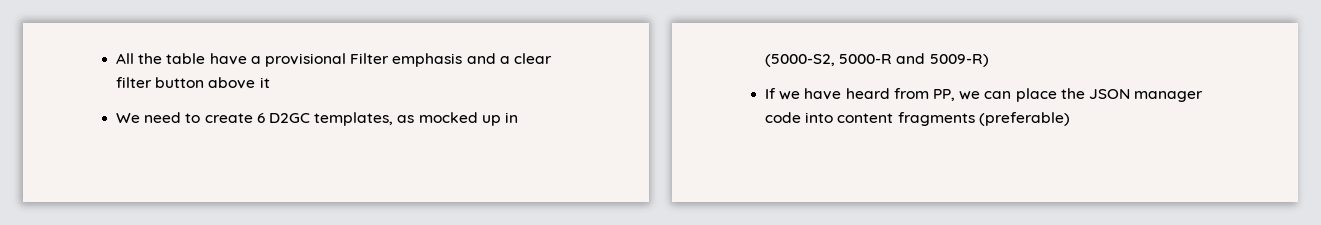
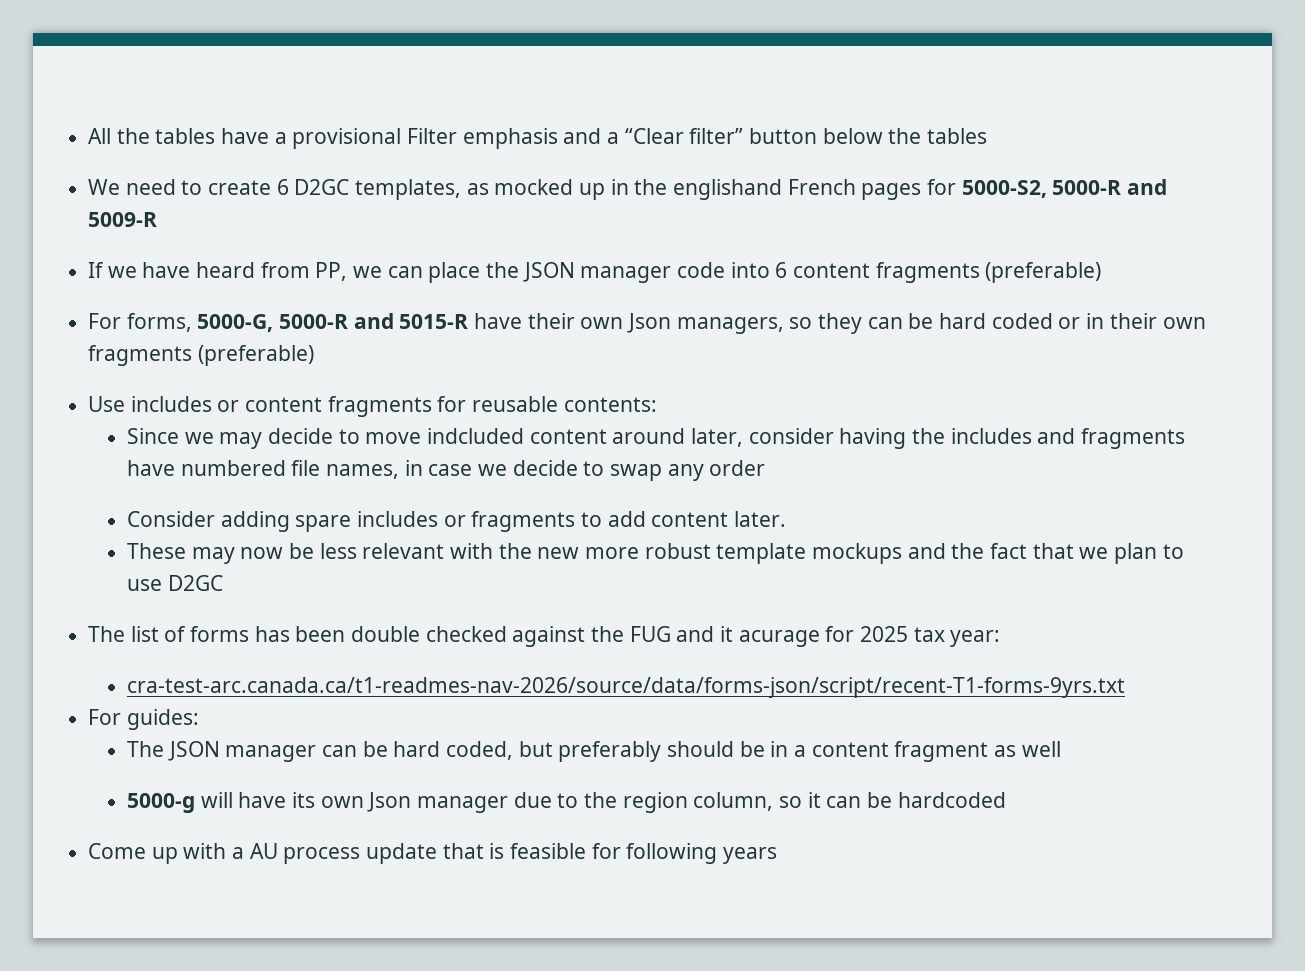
[166,53,206,64] table -> [155,128,216,144] tables
[513,53,552,64] [116,77,270,89] clear filter button above it -> [624,128,988,144] “Clear filter” button below the tables
[765,53,989,67] (5000-S2, 5000-R and 5009-R) -> [634,179,1168,200] [88,212,158,227] the englishand French pages for 5000-S2, 5000-R and 5009-R
(834, 117) none -> [775,262,788,278] 6
(1070, 119) none -> [88,313,1206,334] [88,345,314,366] [88,396,657,417] [126,428,1185,449] [126,460,766,481] [126,511,786,532] [126,543,1184,564] [126,575,223,591] [88,626,1001,647] [126,677,1125,698] [88,709,199,730] [126,741,1061,762] [126,792,1006,813] [88,843,778,864] // For forms, 5000-G, 5000-R and 5015-R have their own Json managers, so they can be hard coded or in their own fragments (preferable) // Use includes or content fragments for reusable contents: // Since we may decide to move indcluded content around later, consider having the includes and fragments have numbered file names, in case we decide to swap any order // Consider adding spare includes or fragments to add content later. // These may now be less relevant with the new more robust template mockups and the fact that we plan to use D2GC // The list of forms has been double checked against the FUG and it acurage for 2025 tax year: // cra-test-arc.canada.ca/t1-readmes-nav-2026/source/data/forms-json/script/recent-T1-forms-9yrs.txt // For guides: // The JSON manager can be hard coded, but preferably should be in a content fragment as well // 5000-g will have its own Json manager due to the region column, so it can be hardcoded // Come up with a AU process update that is feasible for following years

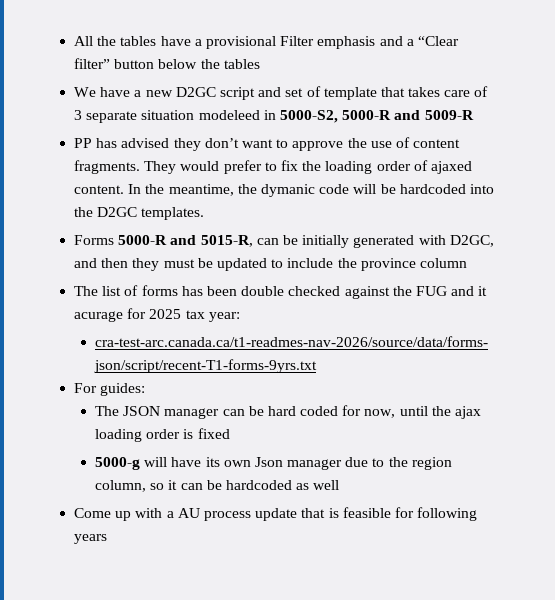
[125,179,1168,200] [88,212,158,227] [88,262,1102,283] [88,313,1206,334] [88,345,314,366] [88,396,657,417] [126,428,1185,449] [126,460,766,481] [126,511,786,532] [126,543,1184,564] [126,575,223,591] need to create 6 D2GC templates, as mocked up in the englishand French pages for 5000-S2, 5000-R and 5009-R // If we have heard from PP, we can place the JSON manager code into 6 content fragments (preferable) // For forms, 5000-G, 5000-R and 5015-R have their own Json managers, so they can be hard coded or in their own fragments (preferable) // Use includes or content fragments for reusable contents: // Since we may decide to move indcluded content around later, consider having the includes and fragments have numbered file names, in case we decide to swap any order // Consider adding spare includes or fragments to add content later. // These may now be less relevant with the new more robust template mockups and the fact that we plan to use D2GC -> [100,86,489,100] [74,110,474,123] [74,137,461,151] [74,160,472,174] [74,184,494,197] [74,207,205,220] [74,235,494,248] [74,258,467,271] have a new D2GC script and set of template that takes care of 3 separate situation modeleed in 5000-S2, 5000-R and 5009-R // PP has advised they don’t want to approve the use of content fragments. They would prefer to fix the loading order of ajaxed content. In the meantime, the dymanic code will be hardcoded into the D2GC templates. // Forms 5000-R and 5015-R, can be initially generated with D2GC, and then they must be updated to include the province column
[445,741,1061,762] coded, but preferably should be in a content fragment as well -> [300,405,481,419] [94,428,230,442] coded for now, until the ajax loading order is fixed
(1006, 800) none -> [296,480,340,490] as well

